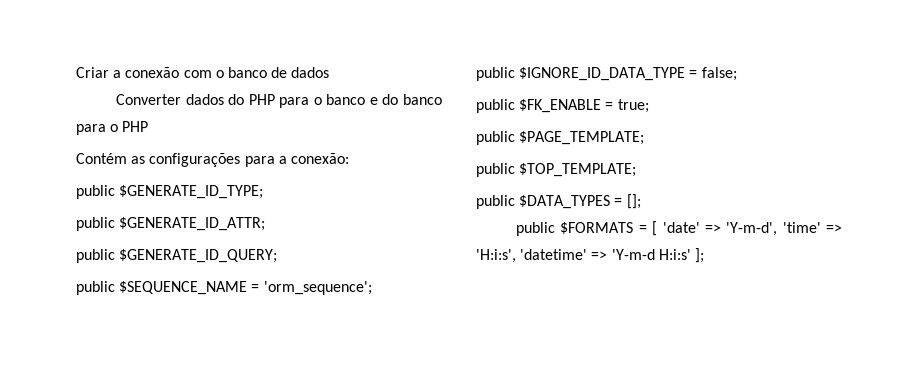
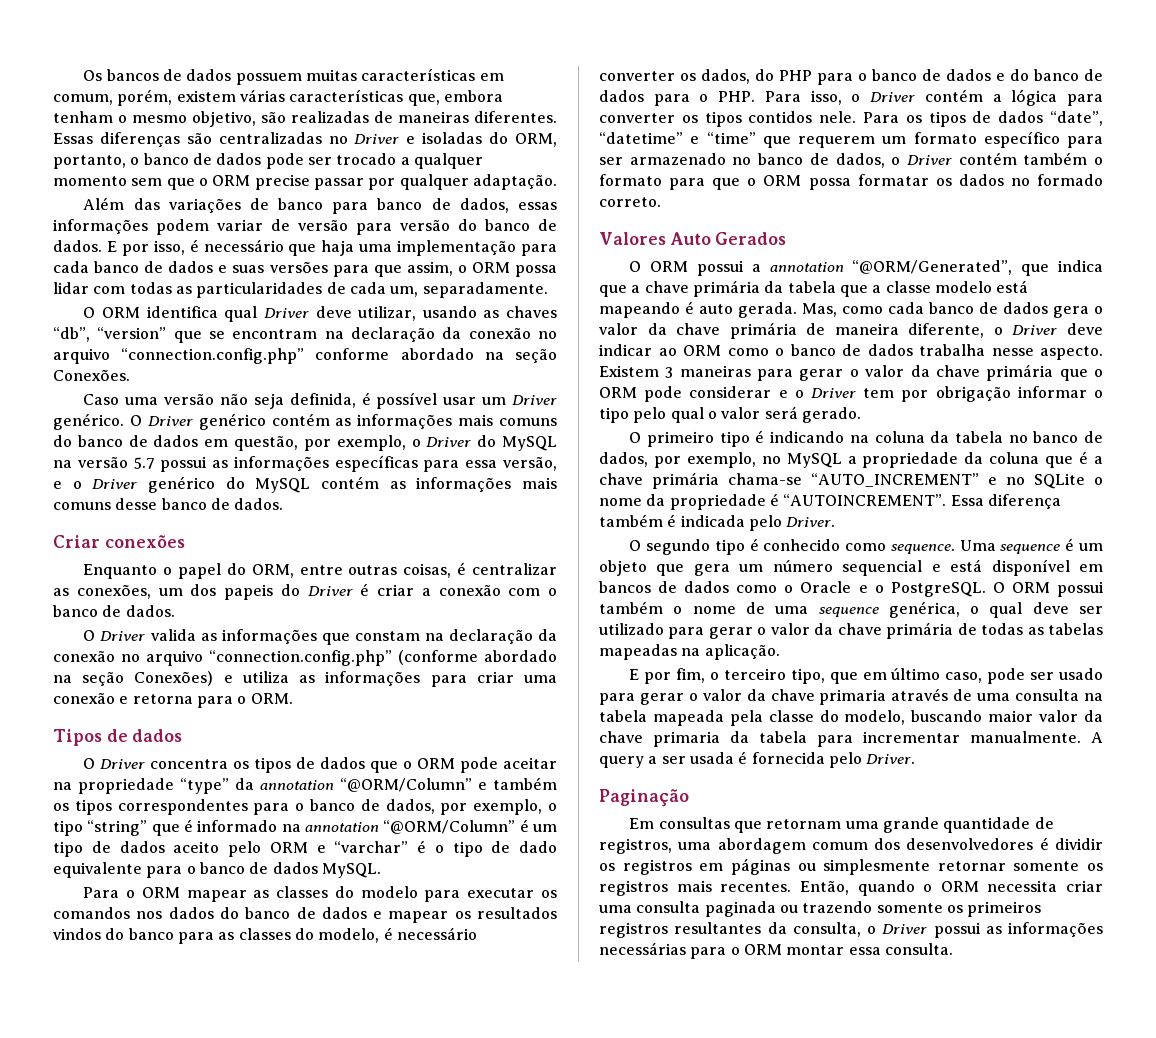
[76,67,109,78] Criar -> [83,68,504,85] [53,89,503,106] [53,111,557,127] [53,132,558,147] [53,153,483,169] [53,174,557,190] [83,197,557,214] [53,219,557,235] [53,239,557,256] [53,261,557,277] [53,282,548,298] [83,306,558,322] [53,327,557,343] [53,348,557,364] [53,369,130,381] [83,392,557,409] [53,413,557,430] [53,435,557,451] [53,455,557,472] [53,476,557,493] [53,498,284,510] [53,535,185,548] [83,562,557,579] [53,583,414,600] Os bancos de dados possuem muitas características em comum, porém, existem várias características que, embora tenham o mesmo objetivo, são realizadas de maneiras diferentes. Essas diferenças são centralizadas no Driver e isoladas do ORM, portanto, o banco de dados pode ser trocado a qualquer momento sem que o ORM precise passar por qualquer adaptação. // Além das variações de banco para banco de dados, essas informações podem variar de versão para versão do banco de dados. E por isso, é necessário que haja uma implementação para cada banco de dados e suas versões para que assim, o ORM possa lidar com todas as particularidades de cada um, separadamente. // O ORM identifica qual Driver deve utilizar, usando as chaves “db”, “version” que se encontram na declaração da conexão no arquivo “connection.config.php” conforme abordado na seção Conexões. // Caso uma versão não seja definida, é possível usar um Driver genérico. O Driver genérico contém as informações mais comuns do banco de dados em questão, por exemplo, o Driver do MySQL na versão 5.7 possui as informações específicas para essa versão, e o Driver genérico do MySQL contém as informações mais comuns desse banco de dados. // Criar conexões // Enquanto o papel do ORM, entre outras coisas, é centralizar as conexões, um dos papeis do Driver é criar
[291,67,330,78] [116,94,224,105] dados // Converter dados -> [125,605,175,617] [83,629,557,645] [53,650,557,666] [53,671,557,687] [53,693,293,708] [53,729,183,746] [83,757,557,773] [53,777,557,794] [53,799,557,815] [53,819,557,836] [53,840,557,857] [53,862,381,878] [83,886,557,902] [53,907,557,923] [53,927,477,944] [599,69,750,84] dados. // O Driver valida as informações que constam na declaração da conexão no arquivo “connection.config.php” (conforme abordado na seção Conexões) e utiliza as informações para criar uma conexão e retorna para o ORM. // Tipos de dados // O Driver concentra os tipos de dados que o ORM pode aceitar na propriedade “type” da annotation “@ORM/Column” e também os tipos correspondentes para o banco de dados, por exemplo, o tipo “string” que é informado na annotation “@ORM/Column” é um tipo de dados aceito pelo ORM e “varchar” é o tipo de dado equivalente para o banco de dados MySQL. // Para o ORM mapear as classes do modelo para executar os comandos nos dados do banco de dados e mapear os resultados vindos do banco para as classes do modelo, é necessário converter os dados,
(366, 99) none -> [922,69,991,81] de dados
[76,121,149,135] [76,153,349,167] [76,185,264,199] [76,217,266,231] [76,249,278,263] [76,281,372,295] [476,67,737,81] [476,99,649,113] [476,131,645,145] [476,163,637,177] [476,194,641,209] [516,221,842,236] [476,248,704,263] para o PHP // Contém as configurações para a conexão: // public $GENERATE_ID_TYPE; // public $GENERATE_ID_ATTR; // public $GENERATE_ID_QUERY; // public $SEQUENCE_NAME = 'orm_sequence'; // public $IGNORE_ID_DATA_TYPE = false; // public $FK_ENABLE = true; // public $PAGE_TEMPLATE; // public $TOP_TEMPLATE; // public $DATA_TYPES = []; // public $FORMATS = [ 'date' => 'Y-m-d', 'time' => 'H:i:s', 'datetime' => 'Y-m-d H:i:s' ]; -> [1084,69,1103,81] [599,89,1103,106] [599,111,1103,127] [599,131,1103,148] [599,152,1103,168] [599,174,1103,190] [599,197,661,207] [599,232,787,245] [629,260,1103,276] [599,280,1029,297] [599,301,1103,318] [599,322,1103,339] [599,344,1103,360] [599,364,1103,381] [599,386,1103,402] [599,406,861,423] [629,430,1103,447] [599,451,1103,468] [599,472,1103,489] [599,493,1061,510] [599,514,836,531] [629,538,1103,555] [599,559,1103,576] [599,581,1104,597] [599,601,1103,618] [599,622,1103,639] [599,644,780,660] [629,668,1103,684] [599,688,1103,705] [599,710,1103,726] [599,731,1103,747] [599,751,916,768] [599,789,689,807] [629,817,1054,833] [599,837,1103,854] [599,858,1103,875] [599,880,1103,896] [599,901,1042,917] [599,922,1103,938] [599,942,953,959] de dados para o PHP. Para isso, o Driver contém a lógica para converter os tipos contidos nele. Para os tipos de dados “date”, “datetime” e “time” que requerem um formato específico para ser armazenado no banco de dados, o Driver contém também o formato para que o ORM possa formatar os dados no formado correto. // Valores Auto Gerados // O ORM possui a annotation “@ORM/Generated”, que indica que a chave primária da tabela que a classe modelo está mapeando é auto gerada. Mas, como cada banco de dados gera o valor da chave primária de maneira diferente, o Driver deve indicar ao ORM como o banco de dados trabalha nesse aspecto. Existem 3 maneiras para gerar o valor da chave primária que o ORM pode considerar e o Driver tem por obrigação informar o tipo pelo qual o valor será gerado. // O primeiro tipo é indicando na coluna da tabela no banco de dados, por exemplo, no MySQL a propriedade da coluna que é a chave primária chama-se “AUTO_INCREMENT” e no SQLite o nome da propriedade é “AUTOINCREMENT”. Essa diferença também é indicada pelo Driver. // O segundo tipo é conhecido como sequence. Uma sequence é um objeto que gera um número sequencial e está disponível em bancos de dados como o Oracle e o PostgreSQL. O ORM possui também o nome de uma sequence genérica, o qual deve ser utilizado para gerar o valor da chave primária de todas as tabelas mapeadas na aplicação. // E por fim, o terceiro tipo, que em último caso, pode ser usado para gerar o valor da chave primaria através de uma consulta na tabela mapeada pela classe do modelo, buscando maior valor da chave primaria da tabela para incrementar manualmente. A query a ser usada é fornecida pelo Driver. // Paginação // Em consultas que retornam uma grande quantidade de registros, uma abordagem comum dos desenvolvedores é dividir os registros em páginas ou simplesmente retornar somente os registros mais recentes. Então, quando o ORM necessita criar uma consulta paginada ou trazendo somente os primeiros registros resultantes da consulta, o Driver possui as informações necessárias para o ORM montar essa consulta.

